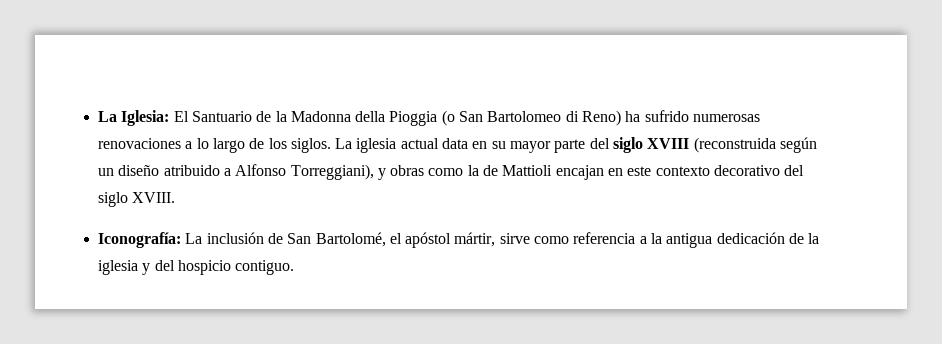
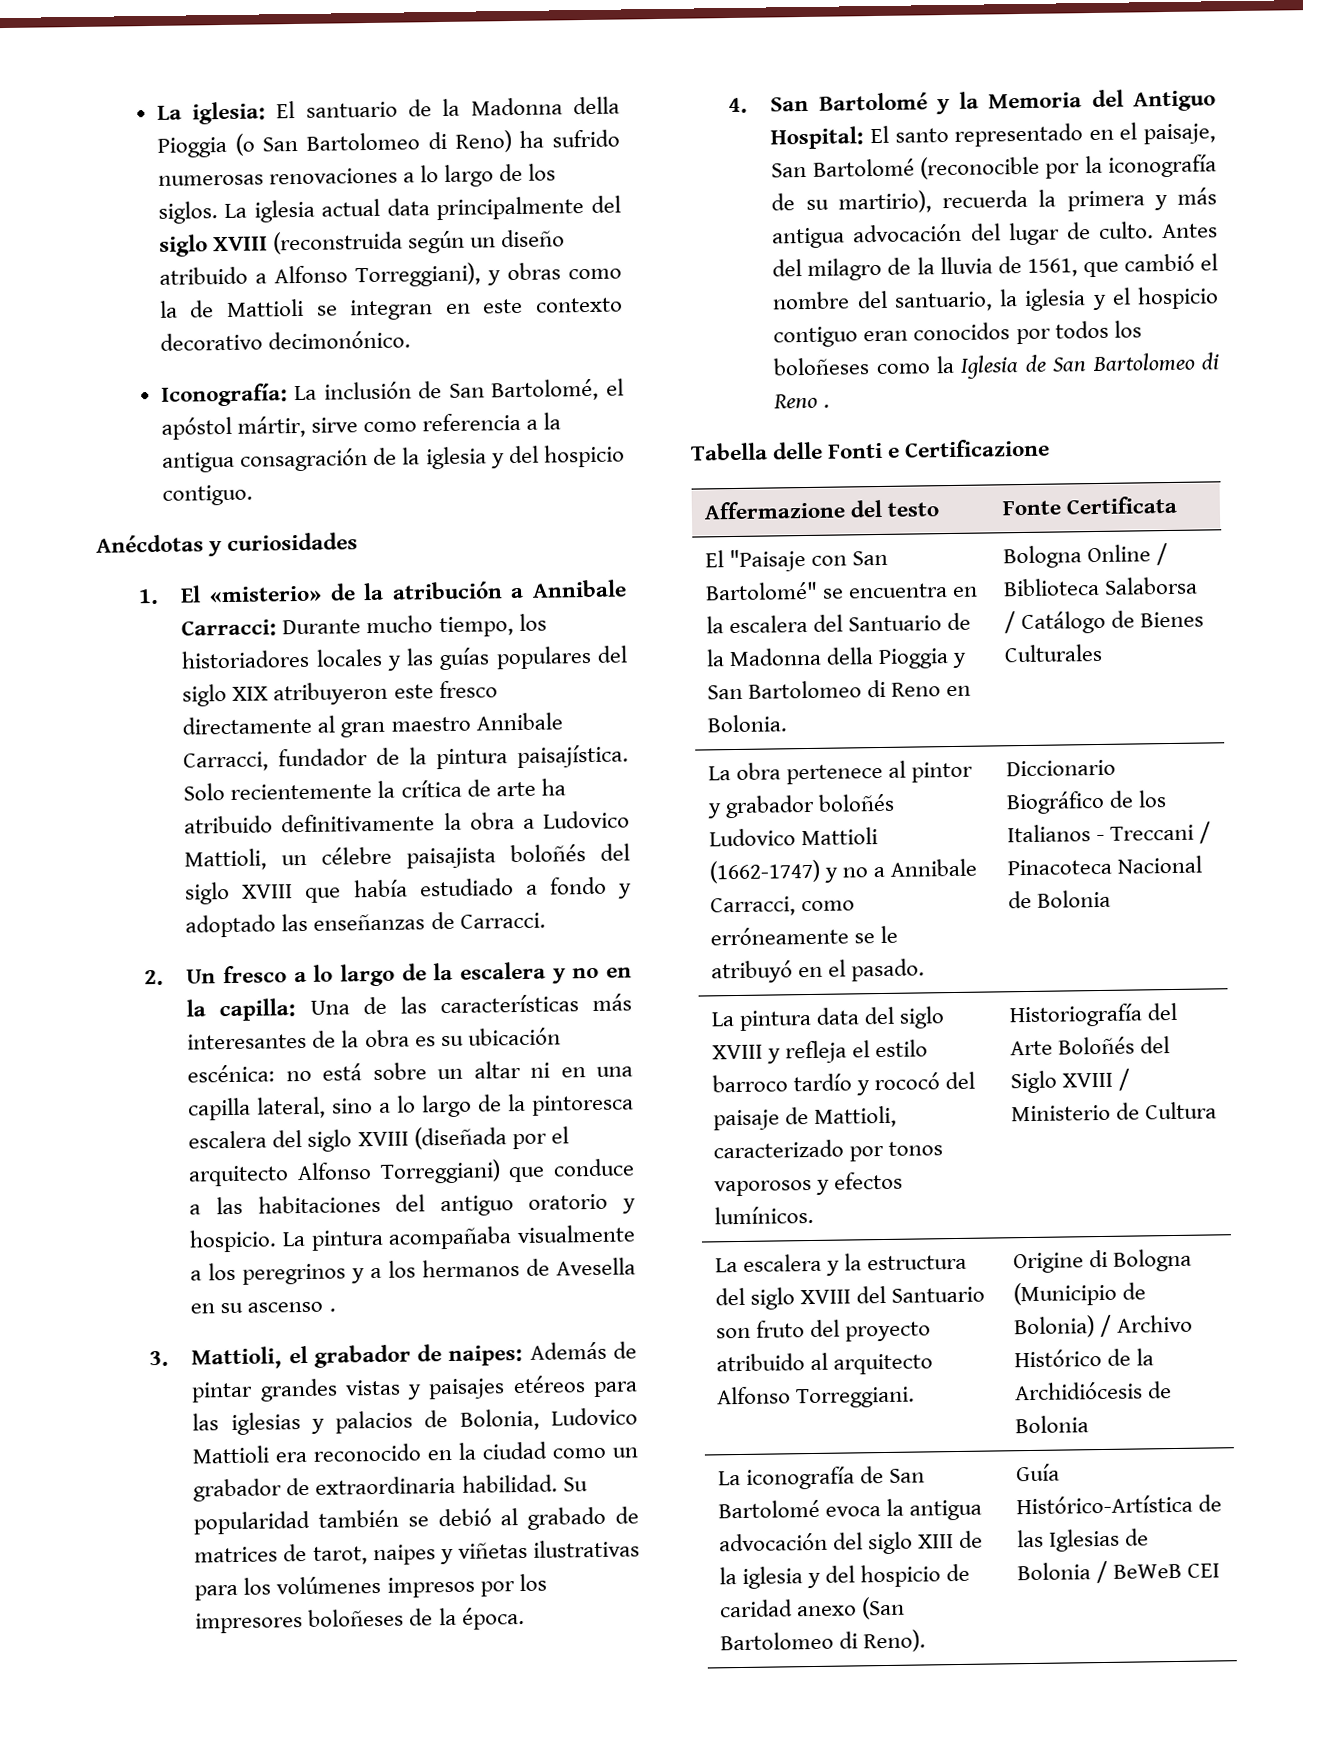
[97,110,252,126] La Iglesia: El Santuario -> [156,101,398,125] La iglesia: El santuario
[472,139,586,153] en su mayor parte -> [436,196,585,221] principalmente
[555,165,604,180] encajan -> [316,299,434,321] se integran
[784,165,805,176] [97,192,176,207] del siglo XVIII. -> [267,330,411,350] decimonónico.
[716,232,785,244] dedicación -> [240,448,369,472] consagración
(295, 267) none -> [96,532,359,557] [138,579,628,605] [181,613,547,638] [181,645,627,671] [182,680,498,707] [182,712,563,738] [183,744,629,772] [183,778,566,801] [184,810,630,834] [184,843,630,871] [184,876,632,905] [185,911,546,938] [144,961,632,987] [186,993,633,1022] [187,1027,561,1050] [187,1060,634,1083] [187,1093,635,1121] [188,1126,569,1152] [188,1158,635,1187] [189,1193,637,1217] [189,1224,635,1253] [190,1257,636,1285] [190,1301,336,1314] [149,1341,637,1370] [191,1375,638,1403] [192,1407,638,1436] [192,1441,638,1464] [193,1474,588,1502] [193,1506,639,1535] [194,1539,641,1566] [194,1573,547,1601] [195,1606,525,1634] [728,89,1216,115] [770,122,1216,150] [771,154,1217,180] [771,187,1217,214] [772,221,1218,249] [772,253,1218,281] [772,286,1219,312] [773,320,1142,348] [773,352,1219,379] [773,393,831,409] [690,438,1051,461] [703,499,939,520] [1001,495,1177,516] [704,549,888,573] [704,581,978,601] [705,612,971,634] [705,647,967,670] [706,679,971,700] [706,714,787,733] [1002,543,1168,569] [1002,576,1198,597] [1003,610,1204,635] [1003,643,1103,663] [707,760,973,785] [706,793,895,819] [708,827,878,847] [708,858,977,884] [709,896,855,917] [709,925,898,946] [710,958,925,984] [1005,759,1116,777] [1005,790,1167,815] [1006,821,1211,844] [1006,855,1202,876] [1007,889,1111,909] [710,1006,945,1031] [711,1039,928,1064] [711,1071,975,1096] [712,1105,897,1131] [712,1139,943,1162] [713,1171,903,1197] [713,1205,814,1225] [1008,1002,1177,1028] [1009,1036,1170,1056] [1009,1068,1130,1094] [1010,1101,1217,1122] [714,1253,967,1276] [714,1285,985,1310] [715,1319,931,1342] [715,1352,933,1375] [715,1386,915,1409] [1012,1248,1192,1274] [1012,1281,1146,1307] [1013,1314,1193,1339] [1013,1348,1154,1368] [1013,1381,1172,1401] [1014,1415,1089,1434] [717,1466,925,1490] [717,1498,982,1521] [718,1530,983,1555] [718,1563,970,1589] [718,1596,905,1620] [719,1629,926,1653] [1015,1463,1060,1482] [1015,1494,1222,1515] [1015,1528,1149,1552] [1016,1560,1220,1584] // Anécdotas y curiosidades // 1. El «misterio» de la atribución a Annibale Carracci: Durante mucho tiempo, los historiadores locales y las guías populares del siglo XIX atribuyeron este fresco directamente al gran maestro Annibale Carracci, fundador de la pintura paisajística. Solo recientemente la crítica de arte ha atribuido definitivamente la obra a Ludovico Mattioli, un célebre paisajista boloñés del siglo XVIII que había estudiado a fondo y adoptado las enseñanzas de Carracci. // 2. Un fresco a lo largo de la escalera y no en la capilla: Una de las características más interesantes de la obra es su ubicación escénica: no está sobre un altar ni en una capilla lateral, sino a lo largo de la pintoresca escalera del siglo XVIII (diseñada por el arquitecto Alfonso Torreggiani) que conduce a las habitaciones del antiguo oratorio y hospicio. La pintura acompañaba visualmente a los peregrinos y a los hermanos de Avesella en su ascenso . // 3. Mattioli, el grabador de naipes: Además de pintar grandes vistas y paisajes etéreos para las iglesias y palacios de Bolonia, Ludovico Mattioli era reconocido en la ciudad como un grabador de extraordinaria habilidad. Su popularidad también se debió al grabado de matrices de tarot, naipes y viñetas ilustrativas para los volúmenes impresos por los impresores boloñeses de la época. // 4. San Bartolomé y la Memoria del Antiguo Hospital: El santo representado en el paisaje, San Bartolomé (reconocible por la iconografía de su martirio), recuerda la primera y más antigua advocación del lugar de culto. Antes del milagro de la lluvia de 1561, que cambió el nombre del santuario, la iglesia y el hospicio contiguo eran conocidos por todos los boloñeses como la Iglesia de San Bartolomeo di Reno . // Tabella delle Fonti e Certificazione // Affermazione del testo | Fonte Certificata // El "Paisaje con San Bartolomé" se encuentra en la escalera del Santuario de la Madonna della Pioggia y San Bartolomeo di Reno en Bolonia. | Bologna Online / Biblioteca Salaborsa / Catálogo de Bienes Culturales // La obra pertenece al pintor y grabador boloñés Ludovico Mattioli (1662-1747) y no a Annibale Carracci, como erróneamente se le atribuyó en el pasado. | Diccionario Biográfico de los Italianos - Treccani / Pinacoteca Nacional de Bolonia // La pintura data del siglo XVIII y refleja el estilo barroco tardío y rococó del paisaje de Mattioli, caracterizado por tonos vaporosos y efectos lumínicos. | Historiografía del Arte Boloñés del Siglo XVIII / Ministerio de Cultura // La escalera y la estructura del siglo XVIII del Santuario son fruto del proyecto atribuido al arquitecto Alfonso Torreggiani. | Origine di Bologna (Municipio de Bolonia) / Archivo Histórico de la Archidiócesis de Bolonia // La iconografía de San Bartolomé evoca la antigua advocación del siglo XIII de la iglesia y del hospicio de caridad anexo (San Bartolomeo di Reno). | Guía Histórico-Artística de las Iglesias de Bolonia / BeWeB CEI

